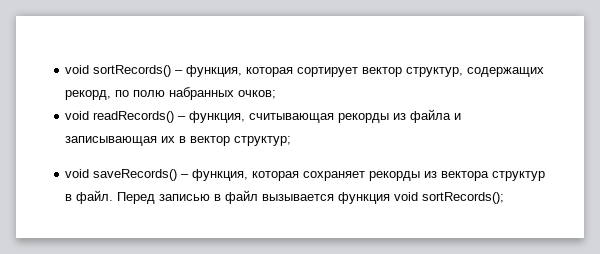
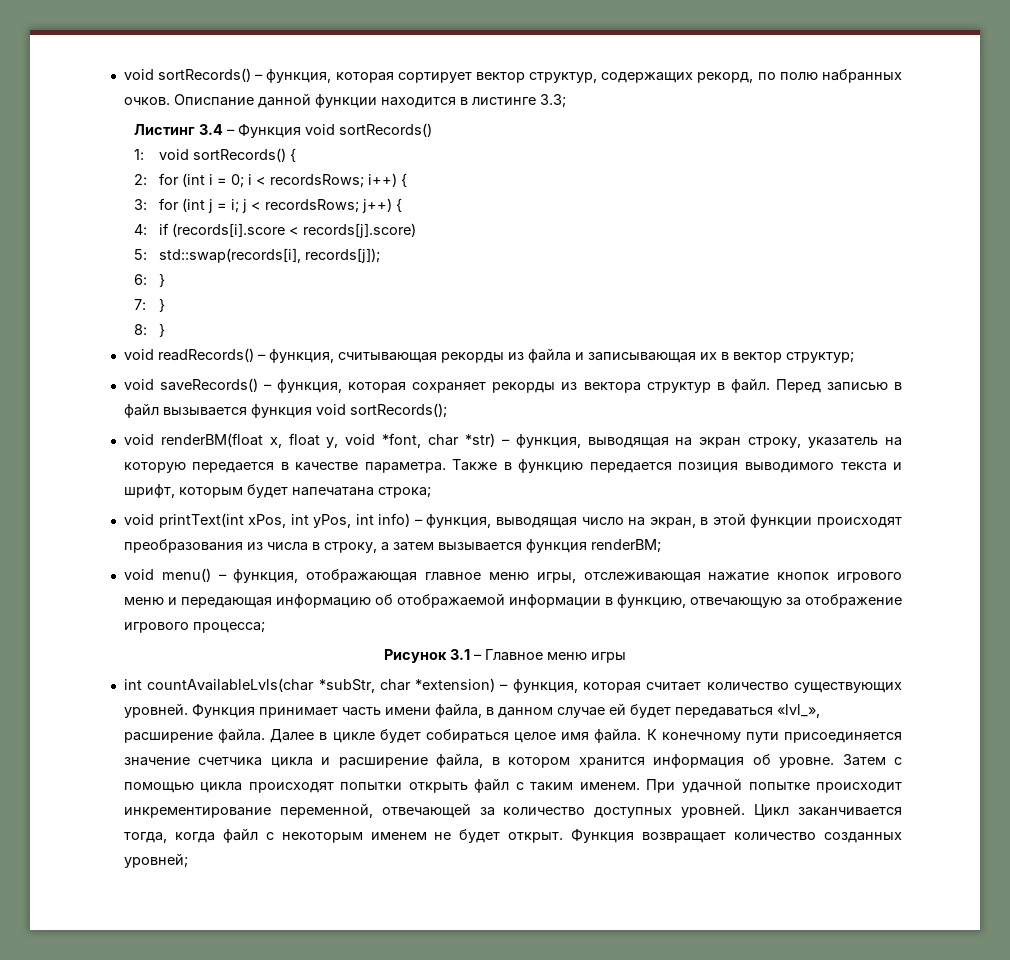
[238,90,277,99] очков; -> [123,93,566,108] [133,123,432,138] [133,148,297,162] [133,173,408,188] [133,198,403,213] [133,223,417,238] [133,248,381,263] [133,273,166,287] [133,298,166,312] [133,323,166,337] очков. Описпание данной функции находится в листинге 3.3; // Листинг 3.4 – Функция void sortRecords() // 1: void sortRecords() { // 2: for (int i = 0; i < recordsRows; i++) { // 3: for (int j = i; j < recordsRows; j++) { // 4: if (records[i].score < records[j].score) // 5: std::swap(records[i], records[j]); // 6: } // 7: } // 8: }
(505, 198) none -> [123,433,902,448] [123,459,902,473] [123,484,431,498] [123,513,902,528] [123,539,661,553] [123,568,903,583] [123,593,902,608] [123,622,265,633] [384,649,626,663] [123,678,902,693] [123,703,820,718] [123,728,902,743] [123,753,903,768] [123,778,902,793] [123,803,903,818] [123,828,903,843] [123,853,188,868] // void renderBM(float x, float y, void *font, char *str) – функция, выводящая на экран строку, указатель на которую передается в качестве параметра. Также в функцию передается позиция выводимого текста и шрифт, которым будет напечатана строка; // void printText(int xPos, int yPos, int info) – функция, выводящая число на экран, в этой функции происходят преобразования из числа в строку, а затем вызывается функция renderBM; // void menu() – функция, отображающая главное меню игры, отслеживающая нажатие кнопок игрового меню и передающая информацию об отображаемой информации в функцию, отвечающую за отображение игрового процесса; // Рисунок 3.1 – Главное меню игры // int countAvailableLvls(char *subStr, char *extension) – функция, которая считает количество существующих уровней. Функция принимает часть имени файла, в данном случае ей будет передаваться «lvl_», расширение файла. Далее в цикле будет собираться целое имя файла. К конечному пути присоединяется значение счетчика цикла и расширение файла, в котором хранится информация об уровне. Затем с помощью цикла происходят попытки открыть файл с таким именем. При удачной попытке происходит инкрементирование переменной, отвечающей за количество доступных уровней. Цикл заканчивается тогда, когда файл с некоторым именем не будет открыт. Функция возвращает количество созданных уровней;

